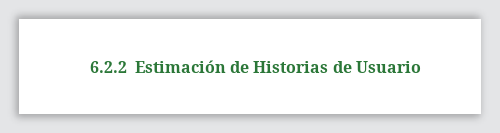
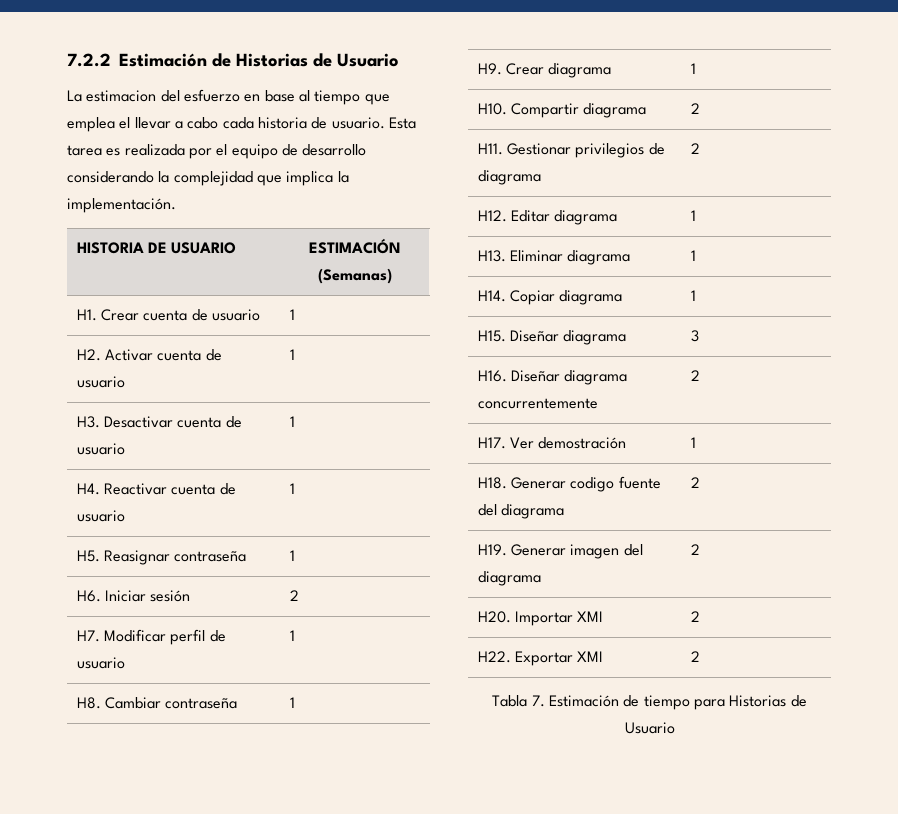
[90,61,127,73] 6.2.2 -> [67,53,111,67] 7.2.2
(422, 67) none -> [67,89,390,105] [67,117,416,132] [67,144,367,159] [67,171,349,186] [67,198,176,213] [76,242,237,254] [309,238,401,254] [318,268,392,284] [76,309,260,321] [289,309,295,320] [76,349,222,361] [76,376,125,388] [289,349,295,360] [76,416,242,428] [76,443,125,455] [289,416,295,427] [76,483,236,495] [76,510,125,522] [289,483,295,494] [76,550,247,565] [289,550,295,561] [76,590,191,602] [289,590,299,601] [76,629,226,645] [76,657,125,669] [289,630,295,641] [76,697,238,709] [289,697,295,708] [477,63,612,78] [690,63,696,74] [477,103,647,118] [690,103,700,114] [477,143,665,158] [477,170,541,185] [690,143,700,154] [477,210,618,225] [690,210,696,221] [477,250,631,265] [690,250,696,261] [477,290,623,305] [690,290,696,301] [477,330,627,345] [690,330,699,342] [477,370,628,385] [477,398,598,409] [690,370,700,381] [477,437,627,449] [690,437,696,448] [477,476,661,492] [477,504,565,519] [690,477,700,488] [477,544,643,559] [477,571,541,586] [690,544,700,555] [477,611,604,626] [690,611,700,622] [477,651,604,666] [690,651,700,662] [492,695,807,710] [624,722,675,734] // La estimacion del esfuerzo en base al tiempo que emplea el llevar a cabo cada historia de usuario. Esta tarea es realizada por el equipo de desarrollo considerando la complejidad que implica la implementación. // HISTORIA DE USUARIO | ESTIMACIÓN (Semanas) // H1. Crear cuenta de usuario | 1 // H2. Activar cuenta de usuario | 1 // H3. Desactivar cuenta de usuario | 1 // H4. Reactivar cuenta de usuario | 1 // H5. Reasignar contraseña | 1 // H6. Iniciar sesión | 2 // H7. Modificar perfil de usuario | 1 // H8. Cambiar contraseña | 1 // H9. Crear diagrama | 1 // H10. Compartir diagrama | 2 // H11. Gestionar privilegios de diagrama | 2 // H12. Editar diagrama | 1 // H13. Eliminar diagrama | 1 // H14. Copiar diagrama | 1 // H15. Diseñar diagrama | 3 // H16. Diseñar diagrama concurrentemente | 2 // H17. Ver demostración | 1 // H18. Generar codigo fuente del diagrama | 2 // H19. Generar imagen del diagrama | 2 // H20. Importar XMI | 2 // H22. Exportar XMI | 2 // Tabla 7. Estimación de tiempo para Historias de Usuario

